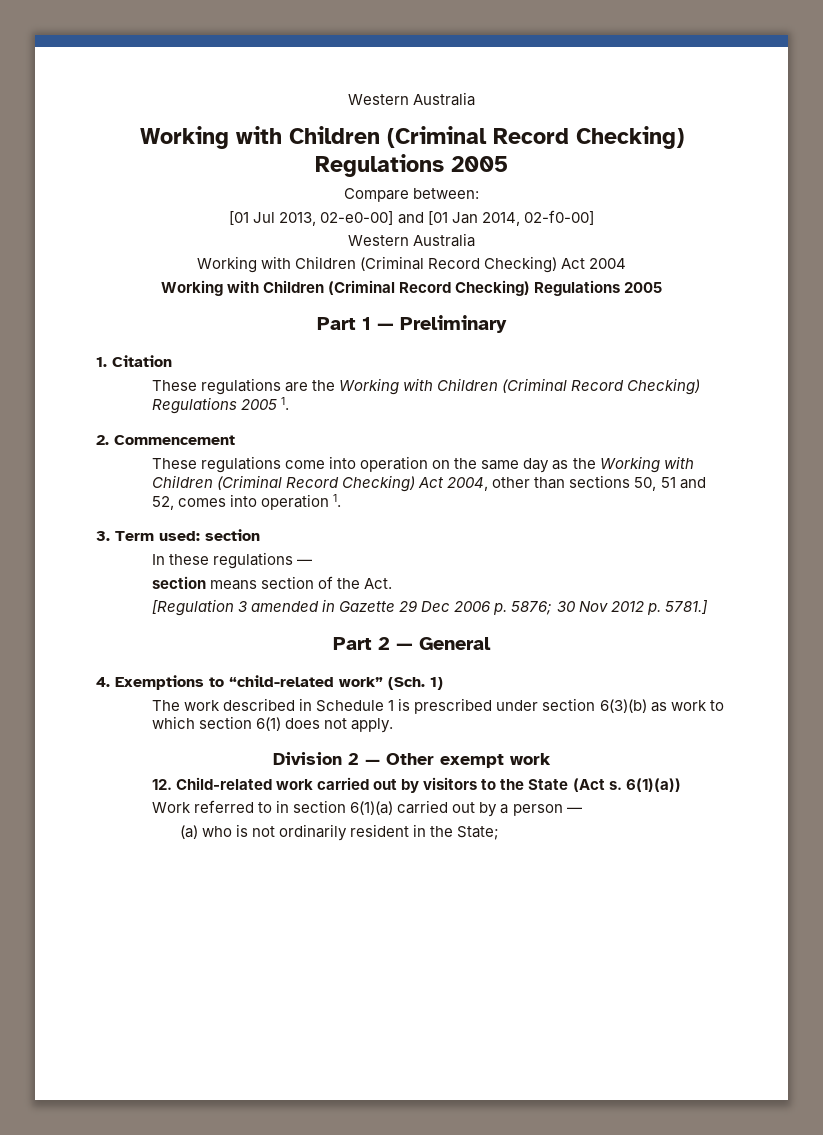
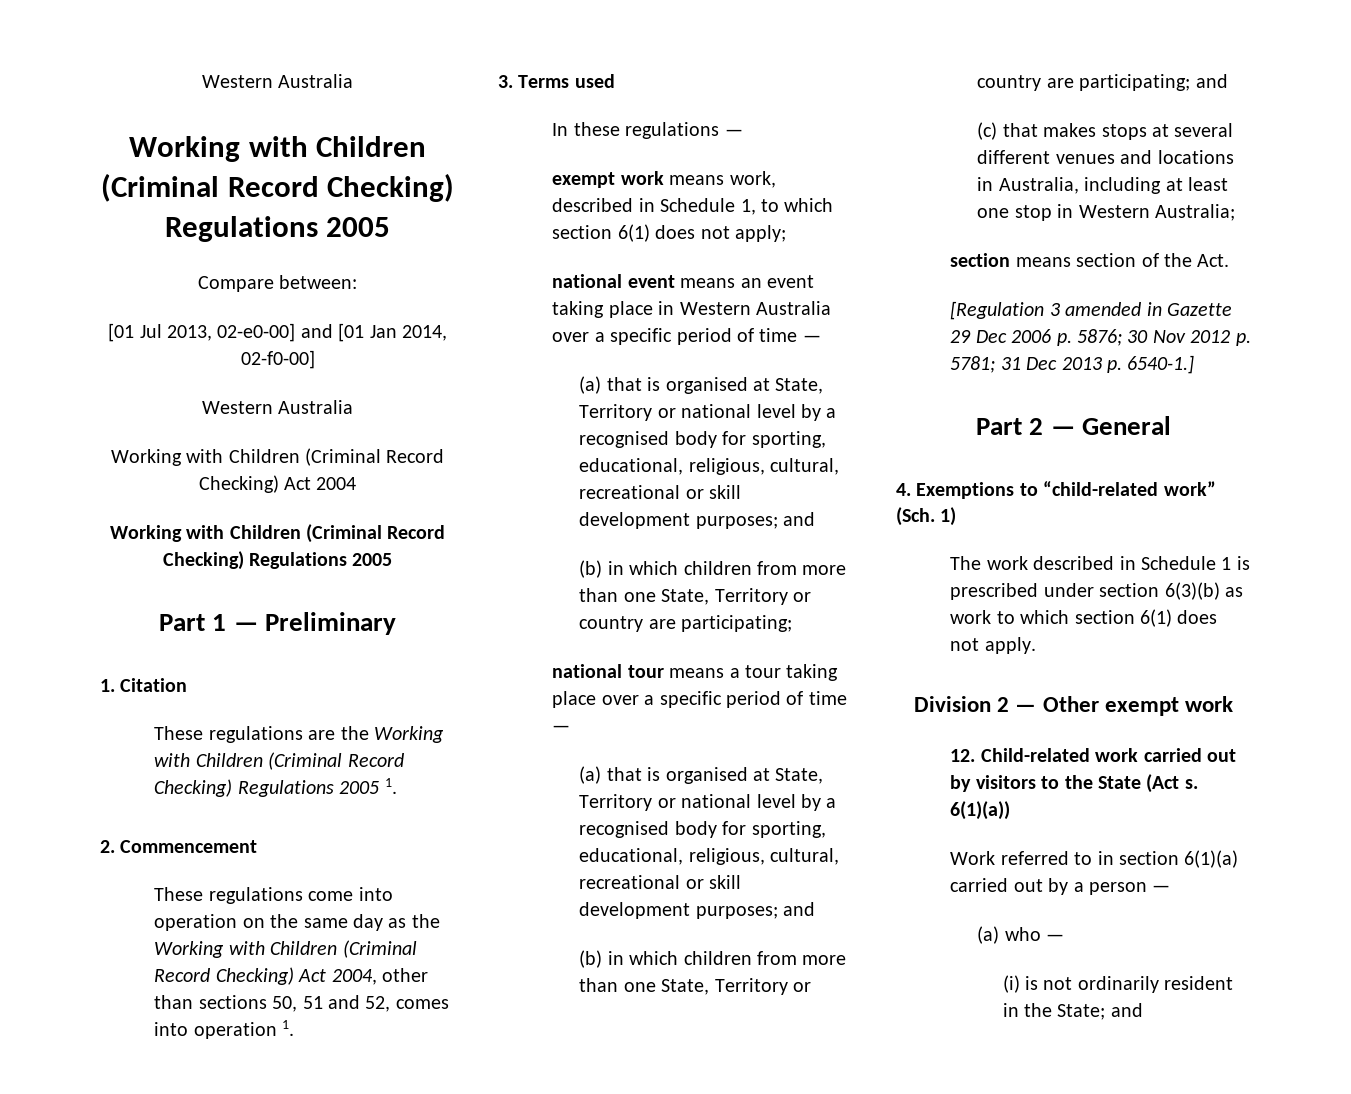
[115,529,260,541] Term used: section -> [518,74,615,88] Terms used
(313, 562) none -> [552,171,776,188] [552,198,834,215] [552,224,786,242] [552,274,814,288] [552,301,831,318] [552,328,821,345] [579,376,824,394] [579,404,837,421] [579,431,826,448] [579,458,840,475] [579,485,742,499] [579,512,816,529] [579,560,847,578] [579,588,812,605] [579,615,793,632] [552,664,839,681] [552,691,847,708] [552,725,571,732] [579,766,824,784] [579,794,837,811] [579,821,826,838] [579,848,840,865] [579,875,742,889] [579,902,816,919] [579,950,847,968] [579,978,812,995] [977,74,1228,91] [977,122,1234,140] [977,150,1234,164] [977,177,1229,194] [977,204,1236,221] // exempt work means work, described in Schedule 1, to which section 6(1) does not apply; // national event means an event taking place in Western Australia over a specific period of time — // (a) that is organised at State, Territory or national level by a recognised body for sporting, educational, religious, cultural, recreational or skill development purposes; and // (b) in which children from more than one State, Territory or country are participating; // national tour means a tour taking place over a specific period of time — // (a) that is organised at State, Territory or national level by a recognised body for sporting, educational, religious, cultural, recreational or skill development purposes; and // (b) in which children from more than one State, Territory or country are participating; and // (c) that makes stops at several different venues and locations in Australia, including at least one stop in Western Australia;
[664,600,708,614] 5781.] -> [950,355,1195,374] 5781; 31 Dec 2013 p. 6540-1.]
(233, 831) none -> [1046,934,1065,941] [1002,975,1020,993] — // (i)
(500, 833) none -> [1110,1003,1143,1017] and

